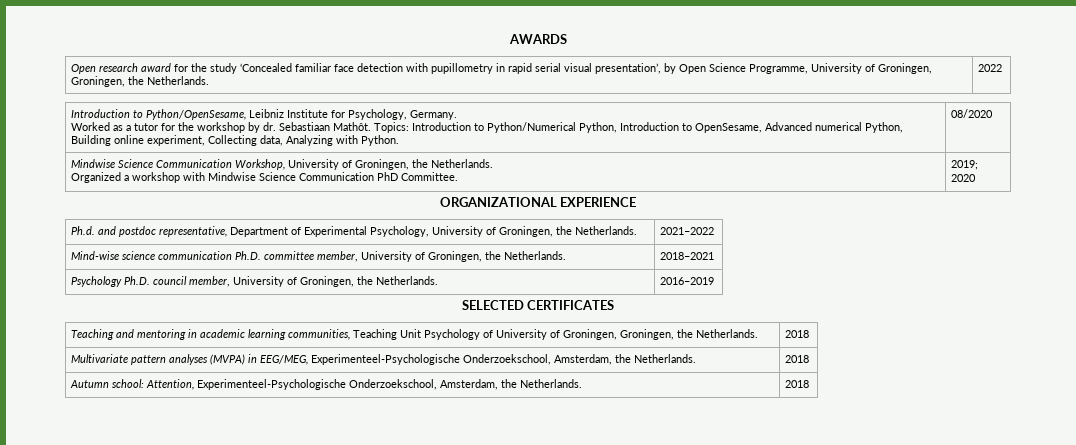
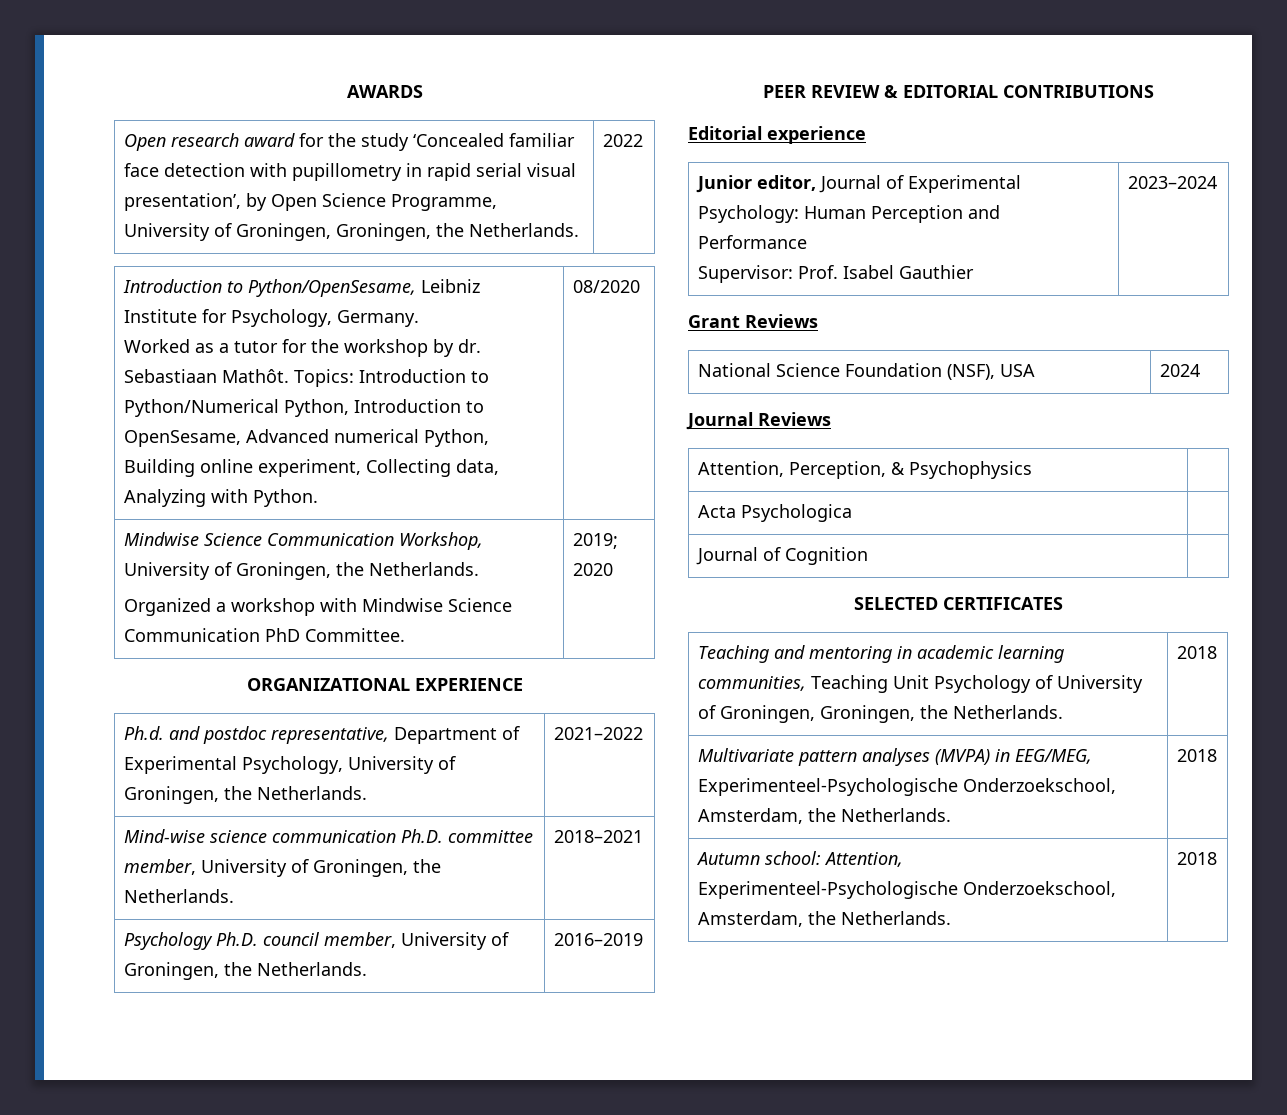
(715, 281) none -> [763,85,1154,98] [688,126,866,144] [695,175,1021,193] [697,205,1000,223] [697,235,807,249] [697,265,974,283] [1127,176,1217,189] [688,314,818,328] [697,363,1035,380] [1159,364,1200,377] [686,412,831,430] [697,461,1032,479] [697,504,852,522] [695,547,868,565] // PEER REVIEW & EDITORIAL CONTRIBUTIONS // Editorial experience // Junior editor, Journal of Experimental Psychology: Human Perception and Performance // Supervisor: Prof. Isabel Gauthier | 2023–2024 // Grant Reviews // National Science Foundation (NSF), USA | 2024 // Journal Reviews // Attention, Perception, & Psychophysics | // Acta Psychologica | // Journal of Cognition |

